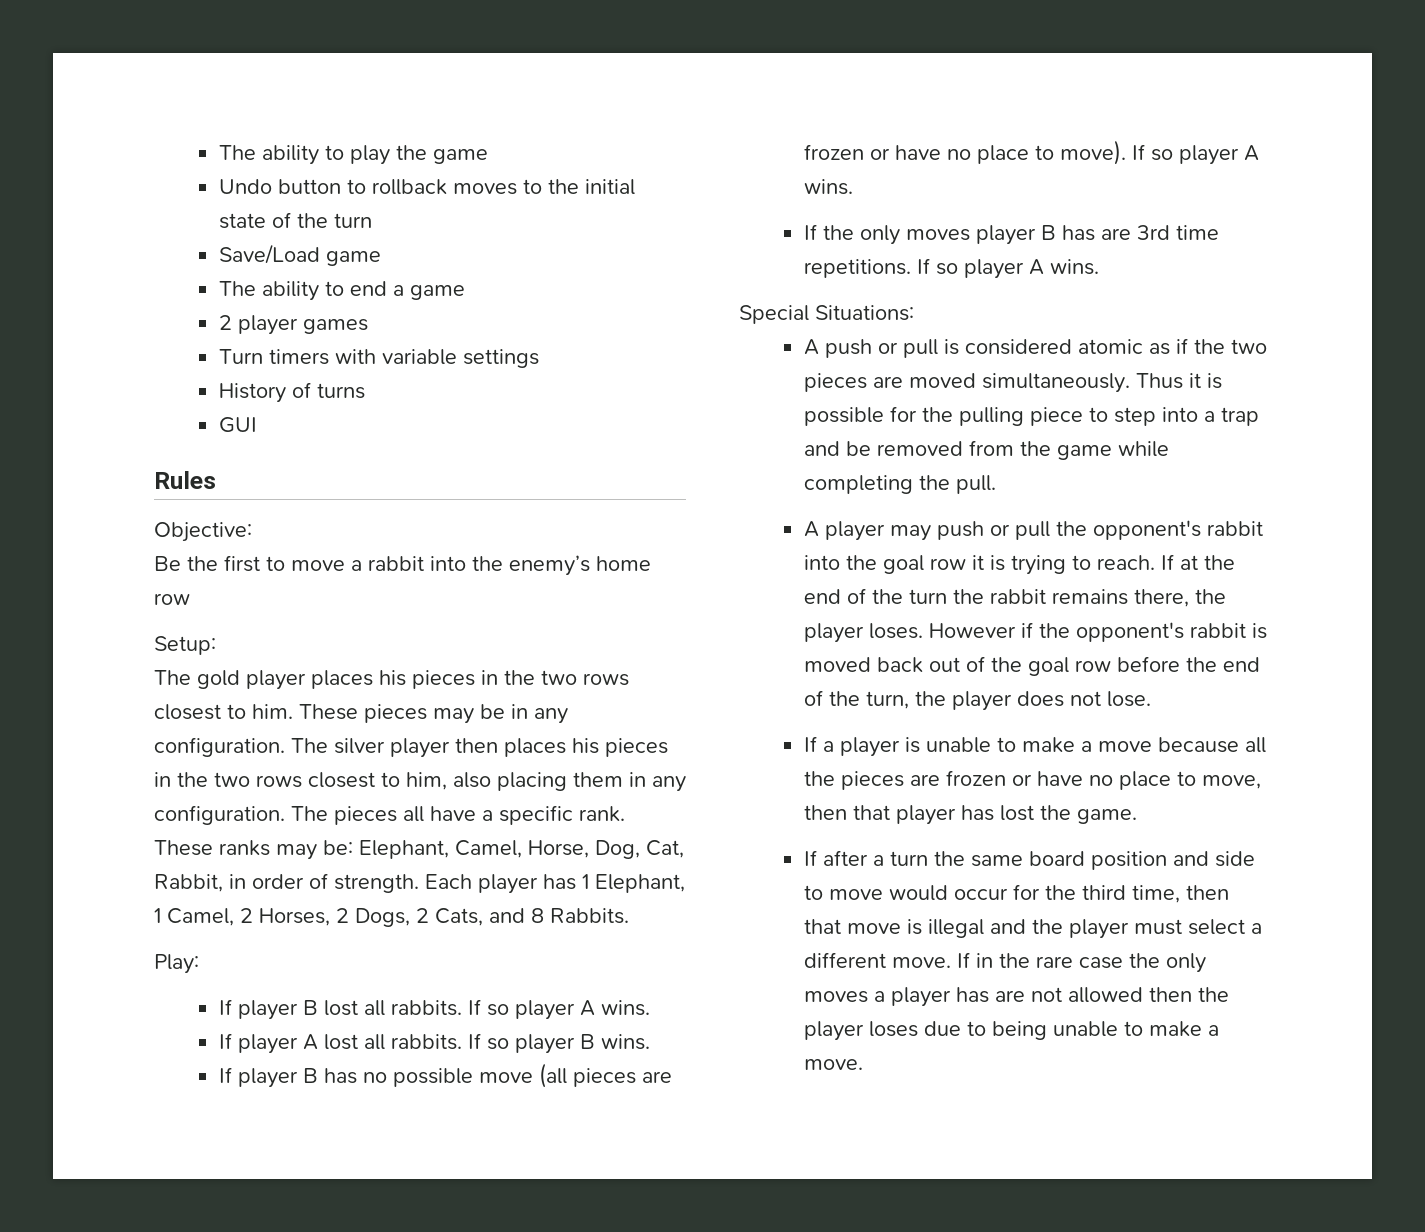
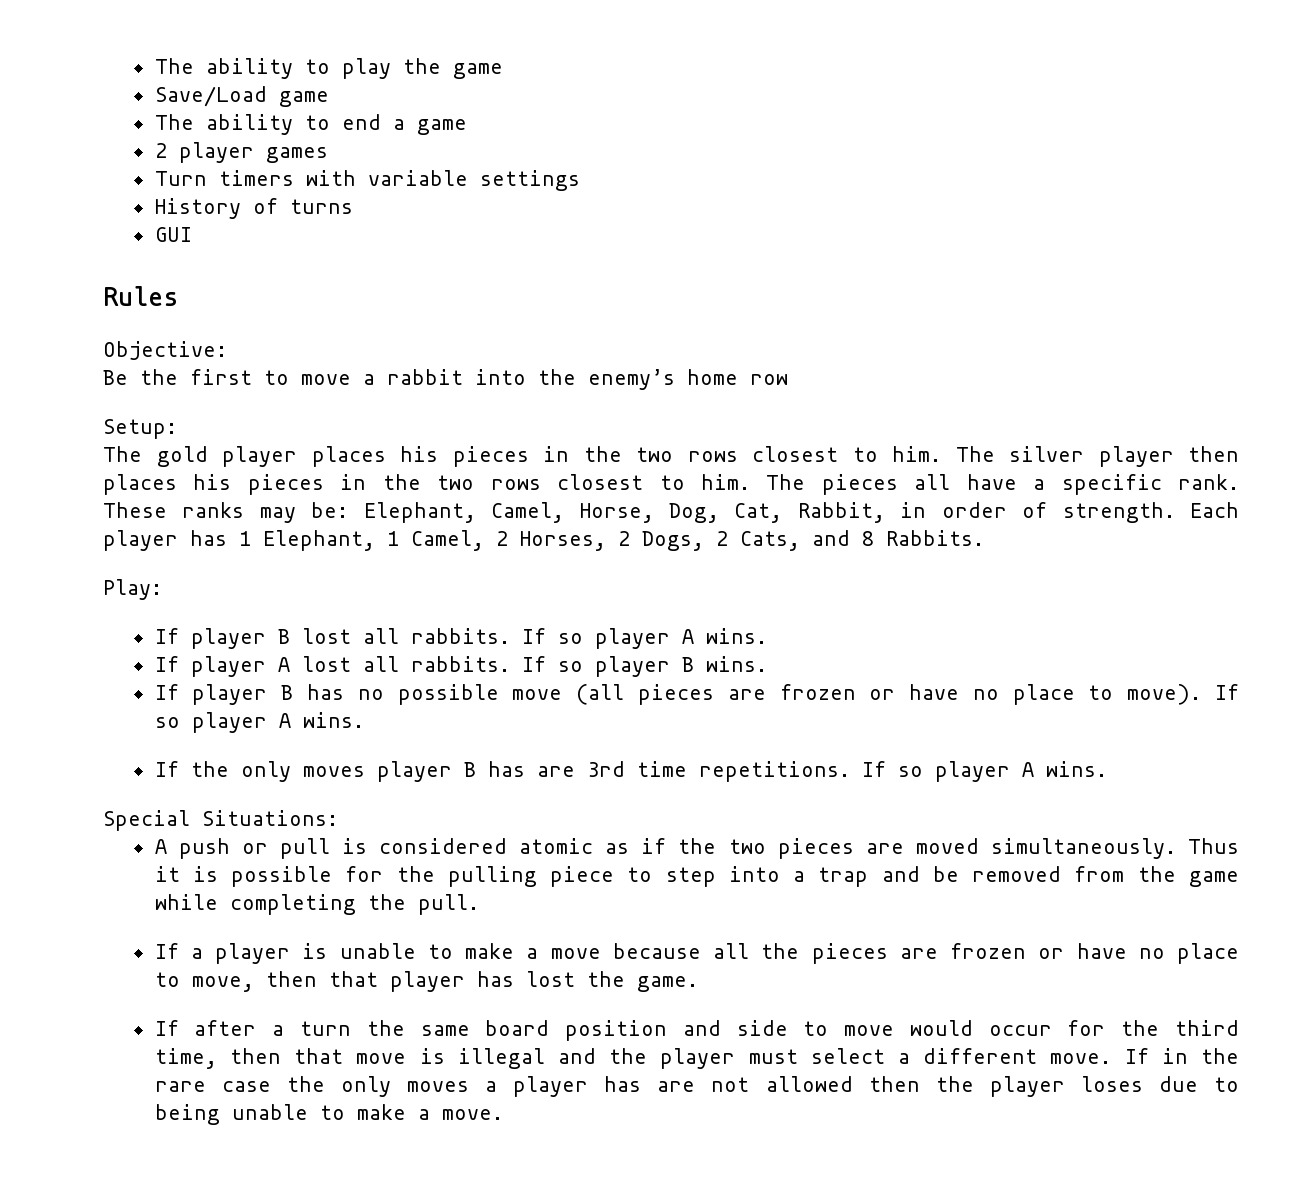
[218,179,635,195] [218,212,372,229] // Undo button to rollback moves to the initial state of the turn -> (503, 71) none
[299,704,568,724] [154,737,285,757] These pieces may be in any configuration. -> (941, 454) none
[406,772,686,792] [154,805,285,825] him, also placing them in any configuration. -> [700,474,750,490] him.
[803,520,1263,541] [803,554,1235,575] [803,588,1226,607] [803,622,1267,643] [803,656,1260,676] [803,690,1151,711] // A player may push or pull the opponent's rabbit into the goal row it is trying to reach. If at the end of the turn the rabbit remains there, the player loses. However if the opponent's rabbit is moved back out of the goal row before the end of the turn, the player does not lose. -> (479, 904) none

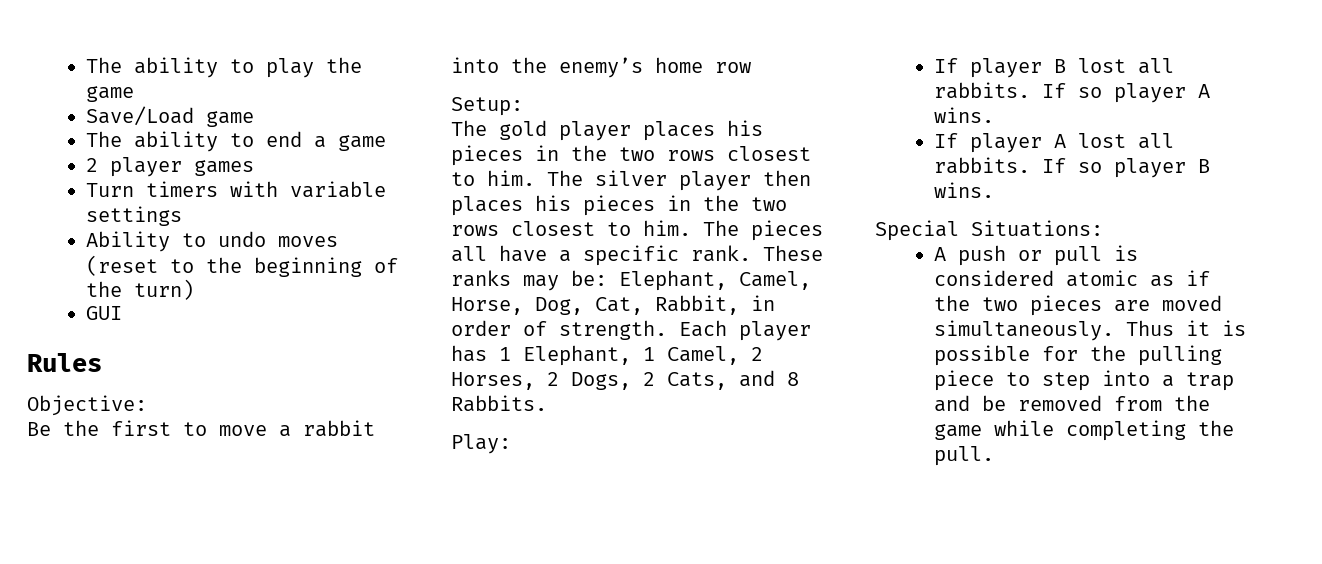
[154,198,353,219] History of turns -> [86,231,339,252] [86,255,399,277] [86,279,195,300] Ability to undo moves (reset to the beginning of the turn)
[154,684,1239,705] [154,712,364,733] [154,761,1107,782] // If player B has no possible move (all pieces are frozen or have no place to move). If so player A wins. // If the only moves player B has are 3rd time repetitions. If so player A wins. -> (995, 190) none
[154,943,1239,964] [154,971,698,992] [154,1020,1240,1041] [154,1048,1240,1069] [154,1076,1240,1097] [154,1104,503,1125] // If a player is unable to make a move because all the pieces are frozen or have no place to move, then that player has lost the game. // If after a turn the same board position and side to move would occur for the third time, then that move is illegal and the player must select a different move. If in the rare case the only moves a player has are not allowed then the player loses due to being unable to make a move. -> (995, 456) none

